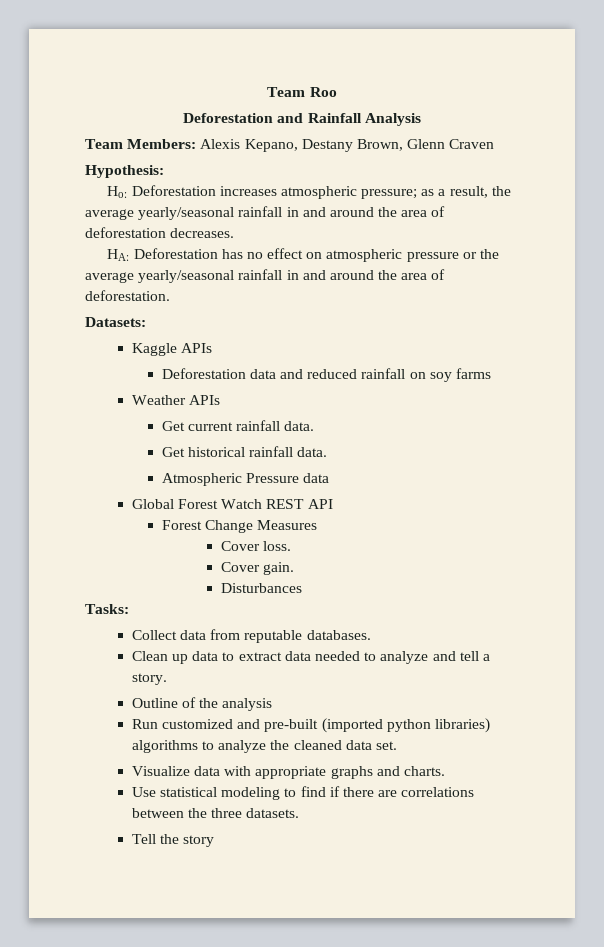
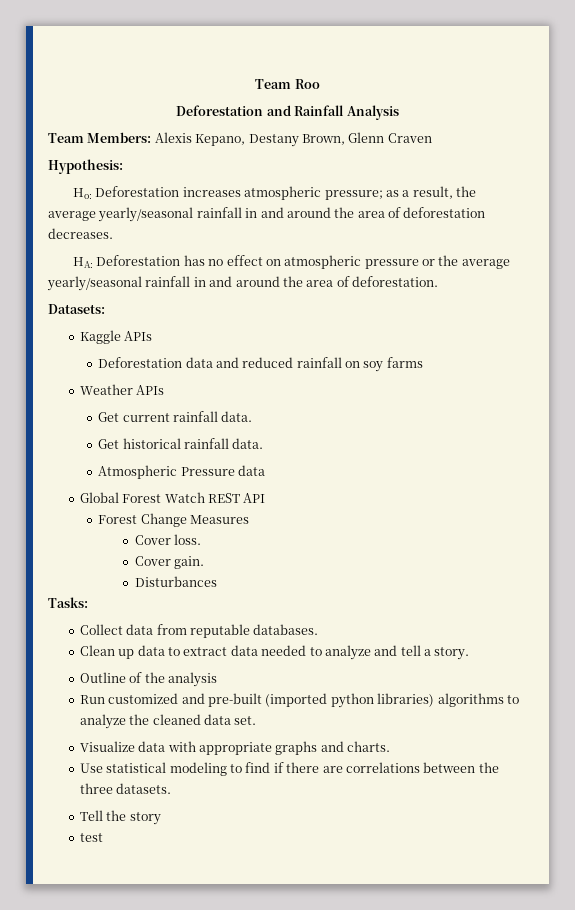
(215, 841) none -> [79,833,103,842] // test

